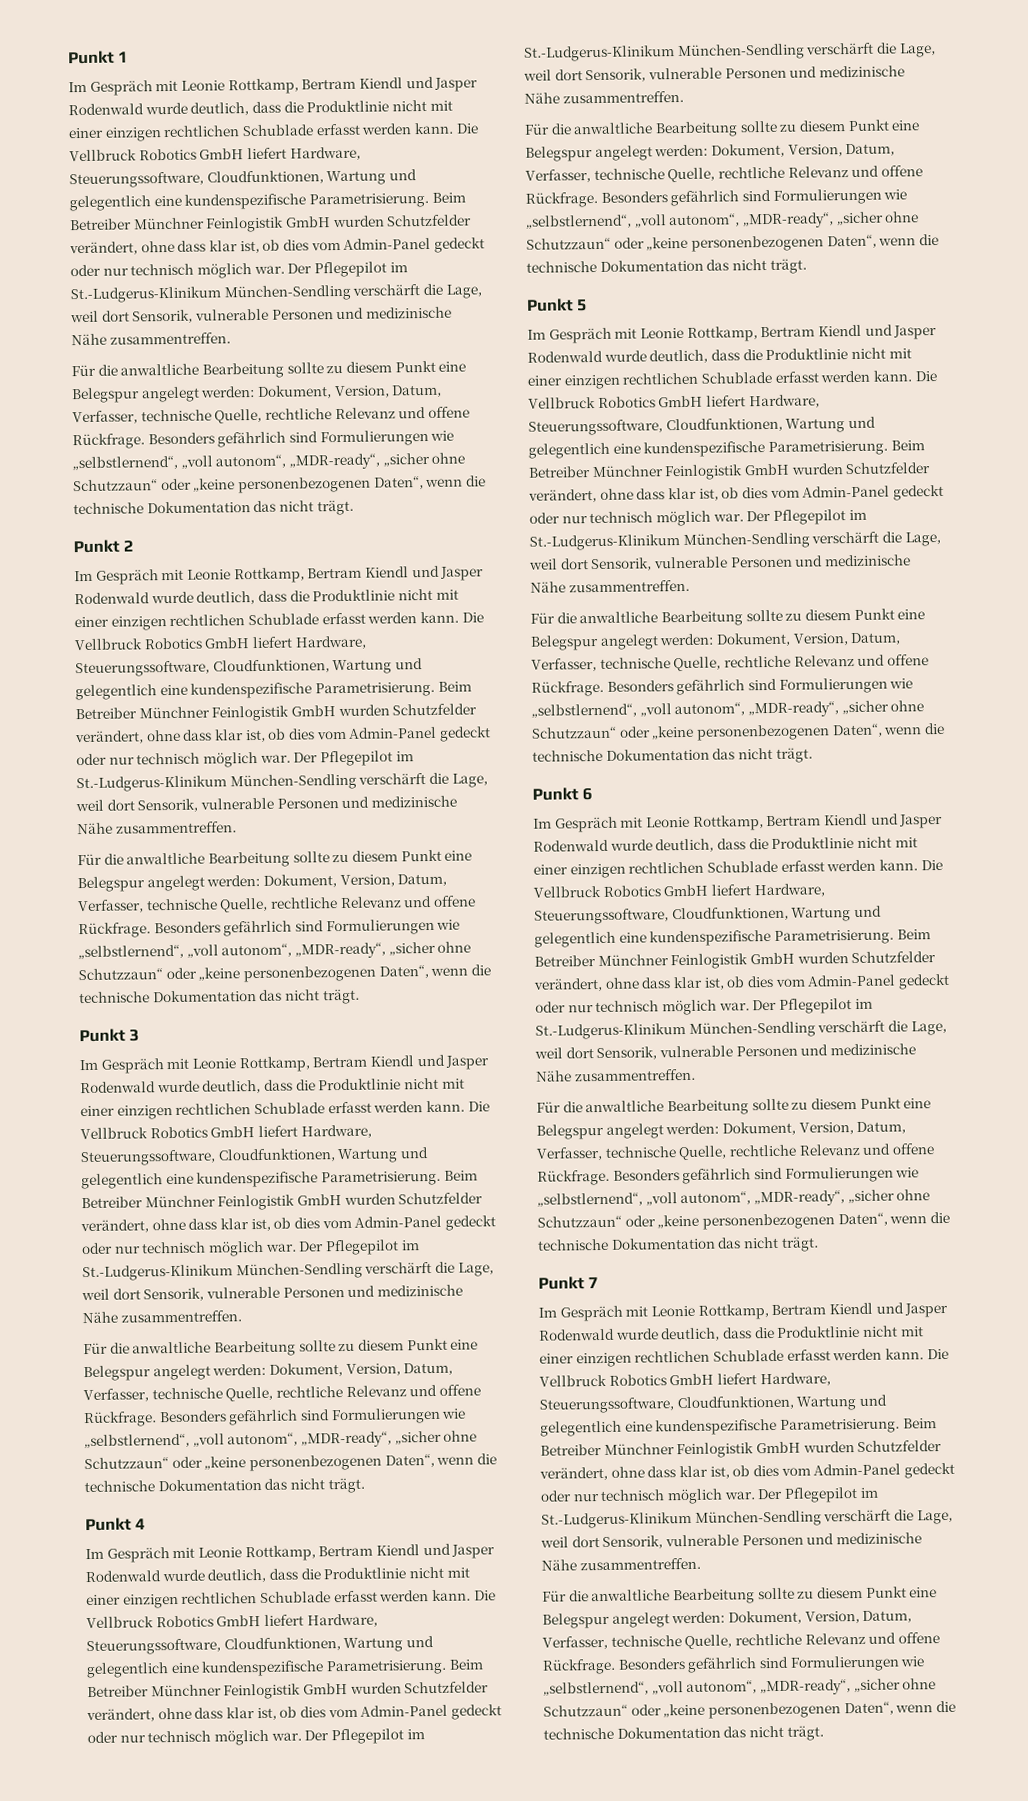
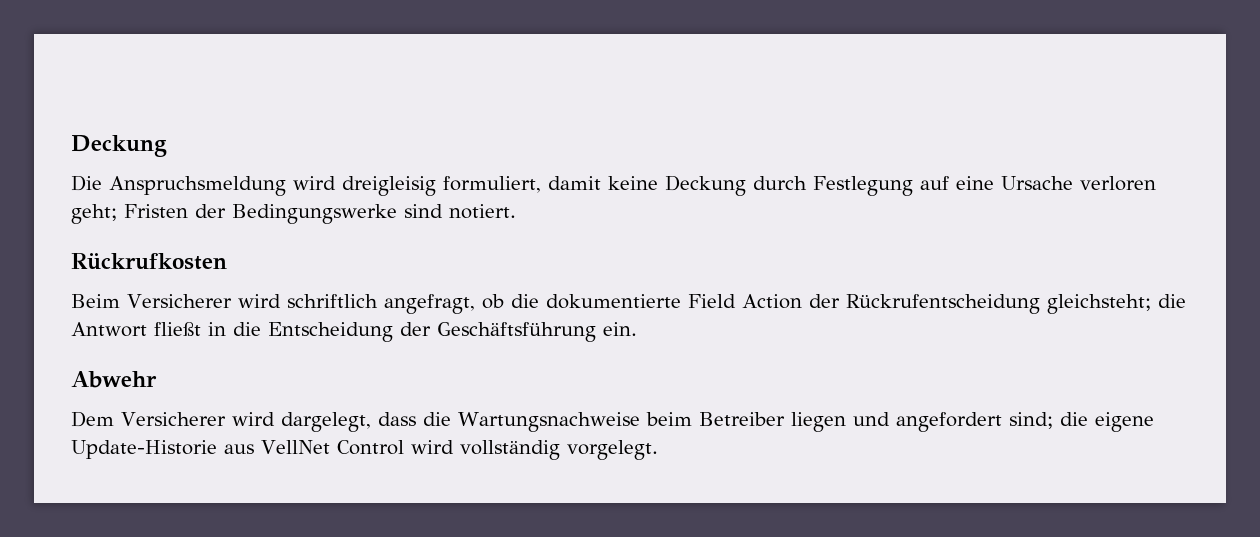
[68,50,130,65] [68,76,479,96] [68,99,453,116] [68,122,479,142] [69,146,361,162] [69,169,417,189] [69,192,466,212] [70,214,473,233] [69,237,485,256] [70,261,408,279] [70,283,482,304] [70,306,452,324] [71,332,231,346] [71,360,467,379] [71,384,443,404] [72,406,470,425] [72,429,455,450] [72,452,466,471] [73,475,486,494] [73,499,354,516] [73,539,135,554] [74,565,485,585] [74,588,459,605] [74,611,484,631] [74,635,367,651] [75,658,423,678] [75,681,472,701] [75,703,478,722] [74,726,491,745] [76,750,414,768] [76,772,488,793] [75,795,457,813] [77,821,237,835] [77,849,473,868] [77,873,448,893] [77,895,476,914] [78,918,461,939] [78,941,472,960] [78,964,491,983] [79,988,360,1005] [79,1028,141,1043] [79,1054,490,1074] [80,1077,465,1094] [80,1100,490,1120] [80,1124,372,1140] [80,1147,429,1167] [81,1170,478,1190] [81,1192,484,1211] [80,1215,496,1234] [81,1239,420,1257] [82,1261,494,1282] [81,1284,463,1302] [82,1310,242,1324] [83,1338,479,1357] [83,1362,454,1382] [83,1384,481,1403] [83,1407,467,1428] [84,1430,478,1449] [84,1453,497,1472] [84,1477,365,1494] [85,1517,147,1532] [85,1543,496,1563] [85,1566,470,1583] [86,1589,496,1609] [86,1613,378,1629] [86,1635,434,1656] [86,1659,483,1679] [87,1681,490,1700] [86,1704,502,1723] [87,1728,425,1746] [524,42,936,62] [523,65,905,83] [524,90,684,104] [524,119,921,138] [525,143,896,162] [525,165,923,183] [525,188,908,208] [525,211,920,229] [526,233,939,252] [526,258,807,274] [526,298,589,312] [527,324,938,344] [527,347,912,364] [527,370,937,390] [528,394,820,409] [528,416,876,436] [528,440,925,459] [528,462,932,481] [528,484,944,503] [529,509,867,527] [529,531,941,551] [529,554,911,572] [530,579,690,593] [530,608,926,627] [530,632,902,651] [531,654,929,672] [531,677,914,697] [531,700,925,718] [531,722,945,741] [532,747,813,763] [532,787,594,801] [533,813,944,833] [533,836,918,853] [533,859,943,879] [533,883,825,898] [534,905,882,925] [534,929,931,948] [534,951,937,970] [533,973,950,992] [535,998,873,1016] [535,1020,947,1040] [534,1043,916,1061] [535,1068,696,1082] [536,1097,932,1116] [536,1121,907,1140] [536,1143,934,1161] [537,1166,920,1186] [537,1189,931,1207] [537,1211,950,1230] [537,1236,819,1252] [538,1276,600,1290] [538,1302,949,1322] [539,1325,924,1342] [539,1348,949,1368] [539,1372,831,1387] [539,1394,887,1414] [540,1418,937,1437] [540,1440,943,1459] [539,1462,955,1481] [540,1487,879,1505] [541,1509,953,1529] [540,1532,922,1550] [541,1557,701,1571] [542,1586,938,1605] [542,1610,913,1629] [542,1632,940,1650] [542,1655,925,1675] [543,1678,937,1696] [543,1700,956,1719] [543,1725,824,1741] Punkt 1 // Im Gespräch mit Leonie Rottkamp, Bertram Kiendl und Jasper Rodenwald wurde deutlich, dass die Produktlinie nicht mit einer einzigen rechtlichen Schublade erfasst werden kann. Die Vellbruck Robotics GmbH liefert Hardware, Steuerungssoftware, Cloudfunktionen, Wartung und gelegentlich eine kundenspezifische Parametrisierung. Beim Betreiber Münchner Feinlogistik GmbH wurden Schutzfelder verändert, ohne dass klar ist, ob dies vom Admin-Panel gedeckt oder nur technisch möglich war. Der Pflegepilot im St.-Ludgerus-Klinikum München-Sendling verschärft die Lage, weil dort Sensorik, vulnerable Personen und medizinische Nähe zusammentreffen. // Für die anwaltliche Bearbeitung sollte zu diesem Punkt eine Belegspur angelegt werden: Dokument, Version, Datum, Verfasser, technische Quelle, rechtliche Relevanz und offene Rückfrage. Besonders gefährlich sind Formulierungen wie „selbstlernend“, „voll autonom“, „MDR-ready“, „sicher ohne Schutzzaun“ oder „keine personenbezogenen Daten“, wenn die technische Dokumentation das nicht trägt. // Punkt 2 // Im Gespräch mit Leonie Rottkamp, Bertram Kiendl und Jasper Rodenwald wurde deutlich, dass die Produktlinie nicht mit einer einzigen rechtlichen Schublade erfasst werden kann. Die Vellbruck Robotics GmbH liefert Hardware, Steuerungssoftware, Cloudfunktionen, Wartung und gelegentlich eine kundenspezifische Parametrisierung. Beim Betreiber Münchner Feinlogistik GmbH wurden Schutzfelder verändert, ohne dass klar ist, ob dies vom Admin-Panel gedeckt oder nur technisch möglich war. Der Pflegepilot im St.-Ludgerus-Klinikum München-Sendling verschärft die Lage, weil dort Sensorik, vulnerable Personen und medizinische Nähe zusammentreffen. // Für die anwaltliche Bearbeitung sollte zu diesem Punkt eine Belegspur angelegt werden: Dokument, Version, Datum, Verfasser, technische Quelle, rechtliche Relevanz und offene Rückfrage. Besonders gefährlich sind Formulierungen wie „selbstlernend“, „voll autonom“, „MDR-ready“, „sicher ohne Schutzzaun“ oder „keine personenbezogenen Daten“, wenn die technische Dokumentation das nicht trägt. // Punkt 3 // Im Gespräch mit Leonie Rottkamp, Bertram Kiendl und Jasper Rodenwald wurde deutlich, dass die Produktlinie nicht mit einer einzigen rechtlichen Schublade erfasst werden kann. Die Vellbruck Robotics GmbH liefert Hardware, Steuerungssoftware, Cloudfunktionen, Wartung und gelegentlich eine kundenspezifische Parametrisierung. Beim Betreiber Münchner Feinlogistik GmbH wurden Schutzfelder verändert, ohne dass klar ist, ob dies vom Admin-Panel gedeckt oder nur technisch möglich war. Der Pflegepilot im St.-Ludgerus-Klinikum München-Sendling verschärft die Lage, weil dort Sensorik, vulnerable Personen und medizinische Nähe zusammentreffen. // Für die anwaltliche Bearbeitung sollte zu diesem Punkt eine Belegspur angelegt werden: Dokument, Version, Datum, Verfasser, technische Quelle, rechtliche Relevanz und offene Rückfrage. Besonders gefährlich sind Formulierungen wie „selbstlernend“, „voll autonom“, „MDR-ready“, „sicher ohne Schutzzaun“ oder „keine personenbezogenen Daten“, wenn die technische Dokumentation das nicht trägt. // Punkt 4 // Im Gespräch mit Leonie Rottkamp, Bertram Kiendl und Jasper Rodenwald wurde deutlich, dass die Produktlinie nicht mit einer einzigen rechtlichen Schublade erfasst werden kann. Die Vellbruck Robotics GmbH liefert Hardware, Steuerungssoftware, Cloudfunktionen, Wartung und gelegentlich eine kundenspezifische Parametrisierung. Beim Betreiber Münchner Feinlogistik GmbH wurden Schutzfelder verändert, ohne dass klar ist, ob dies vom Admin-Panel gedeckt oder nur technisch möglich war. Der Pflegepilot im St.-Ludgerus-Klinikum München-Sendling verschärft die Lage, weil dort Sensorik, vulnerable Personen und medizinische Nähe zusammentreffen. // Für die anwaltliche Bearbeitung sollte zu diesem Punkt eine Belegspur angelegt werden: Dokument, Version, Datum, Verfasser, technische Quelle, rechtliche Relevanz und offene Rückfrage. Besonders gefährlich sind Formulierungen wie „selbstlernend“, „voll autonom“, „MDR-ready“, „sicher ohne Schutzzaun“ oder „keine personenbezogenen Daten“, wenn die technische Dokumentation das nicht trägt. // Punkt 5 // Im Gespräch mit Leonie Rottkamp, Bertram Kiendl und Jasper Rodenwald wurde deutlich, dass die Produktlinie nicht mit einer einzigen rechtlichen Schublade erfasst werden kann. Die Vellbruck Robotics GmbH liefert Hardware, Steuerungssoftware, Cloudfunktionen, Wartung und gelegentlich eine kundenspezifische Parametrisierung. Beim Betreiber Münchner Feinlogistik GmbH wurden Schutzfelder verändert, ohne dass klar ist, ob dies vom Admin-Panel gedeckt oder nur technisch möglich war. Der Pflegepilot im St.-Ludgerus-Klinikum München-Sendling verschärft die Lage, weil dort Sensorik, vulnerable Personen und medizinische Nähe zusammentreffen. // Für die anwaltliche Bearbeitung sollte zu diesem Punkt eine Belegspur angelegt werden: Dokument, Version, Datum, Verfasser, technische Quelle, rechtliche Relevanz und offene Rückfrage. Besonders gefährlich sind Formulierungen wie „selbstlernend“, „voll autonom“, „MDR-ready“, „sicher ohne Schutzzaun“ oder „keine personenbezogenen Daten“, wenn die technische Dokumentation das nicht trägt. // Punkt 6 // Im Gespräch mit Leonie Rottkamp, Bertram Kiendl und Jasper Rodenwald wurde deutlich, dass die Produktlinie nicht mit einer einzigen rechtlichen Schublade erfasst werden kann. Die Vellbruck Robotics GmbH liefert Hardware, Steuerungssoftware, Cloudfunktionen, Wartung und gelegentlich eine kundenspezifische Parametrisierung. Beim Betreiber Münchner Feinlogistik GmbH wurden Schutzfelder verändert, ohne dass klar ist, ob dies vom Admin-Panel gedeckt oder nur technisch möglich war. Der Pflegepilot im St.-Ludgerus-Klinikum München-Sendling verschärft die Lage, weil dort Sensorik, vulnerable Personen und medizinische Nähe zusammentreffen. // Für die anwaltliche Bearbeitung sollte zu diesem Punkt eine Belegspur angelegt werden: Dokument, Version, Datum, Verfasser, technische Quelle, rechtliche Relevanz und offene Rückfrage. Besonders gefährlich sind Formulierungen wie „selbstlernend“, „voll autonom“, „MDR-ready“, „sicher ohne Schutzzaun“ oder „keine personenbezogenen Daten“, wenn die technische Dokumentation das nicht trägt. // Punkt 7 // Im Gespräch mit Leonie Rottkamp, Bertram Kiendl und Jasper Rodenwald wurde deutlich, dass die Produktlinie nicht mit einer einzigen rechtlichen Schublade erfasst werden kann. Die Vellbruck Robotics GmbH liefert Hardware, Steuerungssoftware, Cloudfunktionen, Wartung und gelegentlich eine kundenspezifische Parametrisierung. Beim Betreiber Münchner Feinlogistik GmbH wurden Schutzfelder verändert, ohne dass klar ist, ob dies vom Admin-Panel gedeckt oder nur technisch möglich war. Der Pflegepilot im St.-Ludgerus-Klinikum München-Sendling verschärft die Lage, weil dort Sensorik, vulnerable Personen und medizinische Nähe zusammentreffen. // Für die anwaltliche Bearbeitung sollte zu diesem Punkt eine Belegspur angelegt werden: Dokument, Version, Datum, Verfasser, technische Quelle, rechtliche Relevanz und offene Rückfrage. Besonders gefährlich sind Formulierungen wie „selbstlernend“, „voll autonom“, „MDR-ready“, „sicher ohne Schutzzaun“ oder „keine personenbezogenen Daten“, wenn die technische Dokumentation das nicht trägt. -> [71,135,167,157] [71,175,1156,196] [71,204,516,224] [71,253,227,270] [71,294,1186,314] [71,322,637,342] [71,371,157,388] [71,411,1154,432] [71,440,658,460] Deckung // Die Anspruchsmeldung wird dreigleisig formuliert, damit keine Deckung durch Festlegung auf eine Ursache verloren geht; Fristen der Bedingungswerke sind notiert. // Rückrufkosten // Beim Versicherer wird schriftlich angefragt, ob die dokumentierte Field Action der Rückrufentscheidung gleichsteht; die Antwort fließt in die Entscheidung der Geschäftsführung ein. // Abwehr // Dem Versicherer wird dargelegt, dass die Wartungsnachweise beim Betreiber liegen und angefordert sind; die eigene Update-Historie aus VellNet Control wird vollständig vorgelegt.

